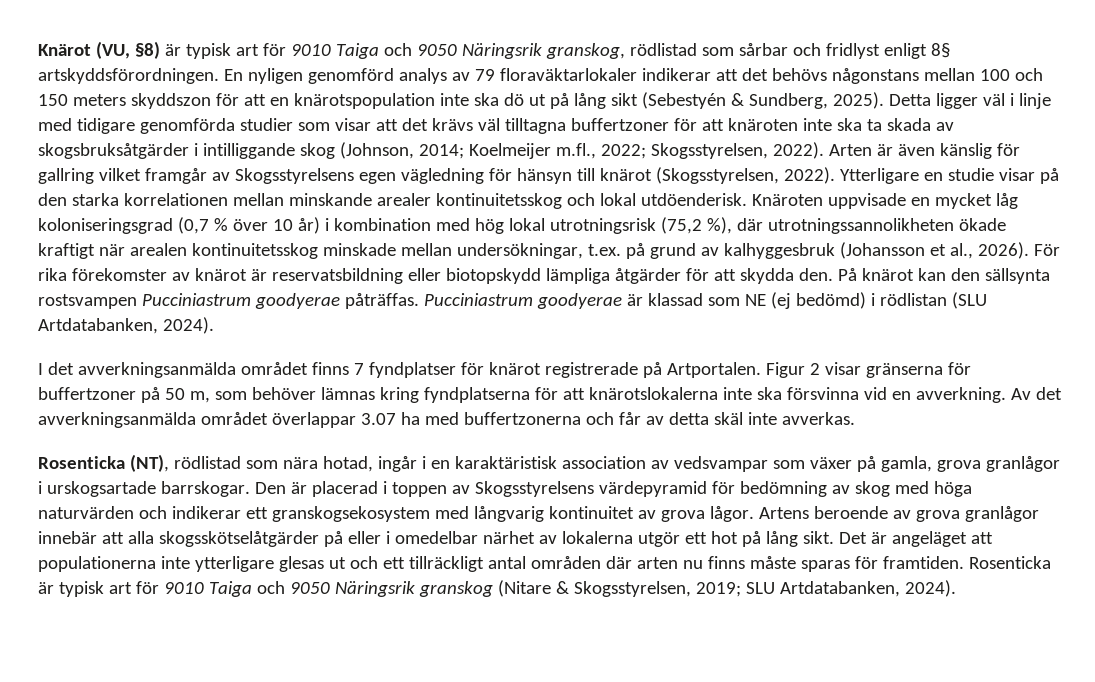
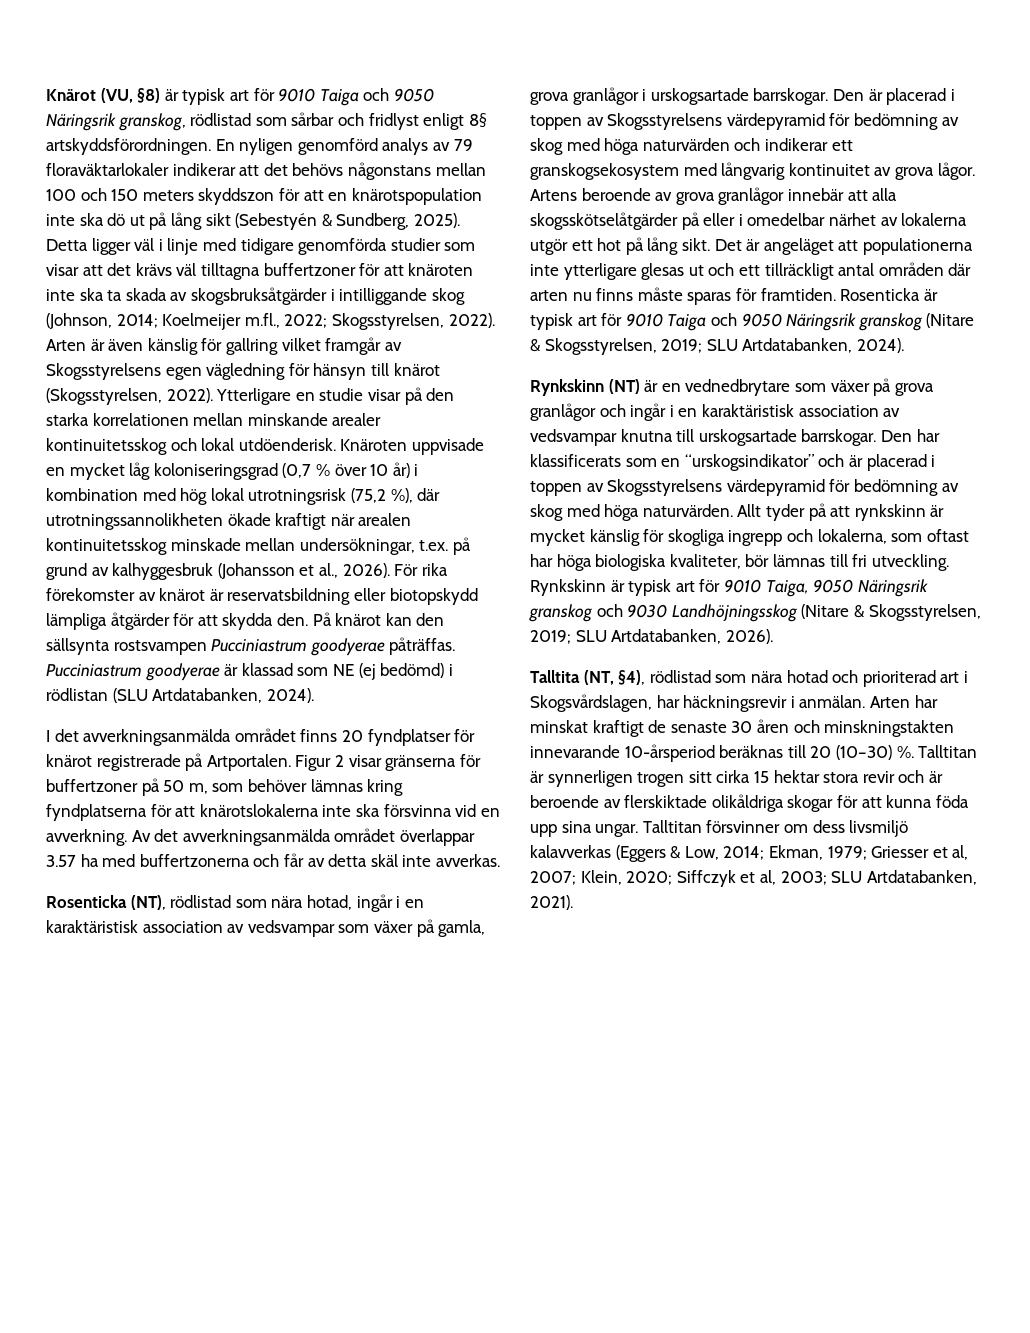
[353,363,364,375] 7 -> [341,730,363,742] 20
[360,413,396,425] 3.07 -> [46,855,76,867] 3.57
(956, 588) none -> [530,378,934,396] [530,403,901,421] [530,429,940,446] [530,454,936,471] [530,479,959,496] [530,503,945,521] [530,529,969,546] [530,554,949,571] [530,579,928,597] [529,604,981,622] [530,629,773,644] [530,670,968,687] [530,694,938,712] [530,719,955,737] [530,744,978,762] [530,770,943,787] [530,794,969,812] [530,820,909,837] [530,845,969,862] [530,870,977,887] [530,895,573,910] // Rynkskinn (NT) är en vednedbrytare som växer på grova granlågor och ingår i en karaktäristisk association av vedsvampar knutna till urskogsartade barrskogar. Den har klassificerats som en “urskogsindikator” och är placerad i toppen av Skogsstyrelsens värdepyramid för bedömning av skog med höga naturvärden. Allt tyder på att rynkskinn är mycket känslig för skogliga ingrepp och lokalerna, som oftast har höga biologiska kvaliteter, bör lämnas till fri utveckling. Rynkskinn är typisk art för 9010 Taiga, 9050 Näringsrik granskog och 9030 Landhöjningsskog (Nitare & Skogsstyrelsen, 2019; SLU Artdatabanken, 2026). // Talltita (NT, §4), rödlistad som nära hotad och prioriterad art i Skogsvårdslagen, har häckningsrevir i anmälan. Arten har minskat kraftigt de senaste 30 åren och minskningstakten innevarande 10-årsperiod beräknas till 20 (10–30) %. Talltitan är synnerligen trogen sitt cirka 15 hektar stora revir och är beroende av flerskiktade olikåldriga skogar för att kunna föda upp sina ungar. Talltitan försvinner om dess livsmiljö kalavverkas (Eggers & Low, 2014; Ekman, 1979; Griesser et al, 2007; Klein, 2020; Siffczyk et al, 2003; SLU Artdatabanken, 2021).

